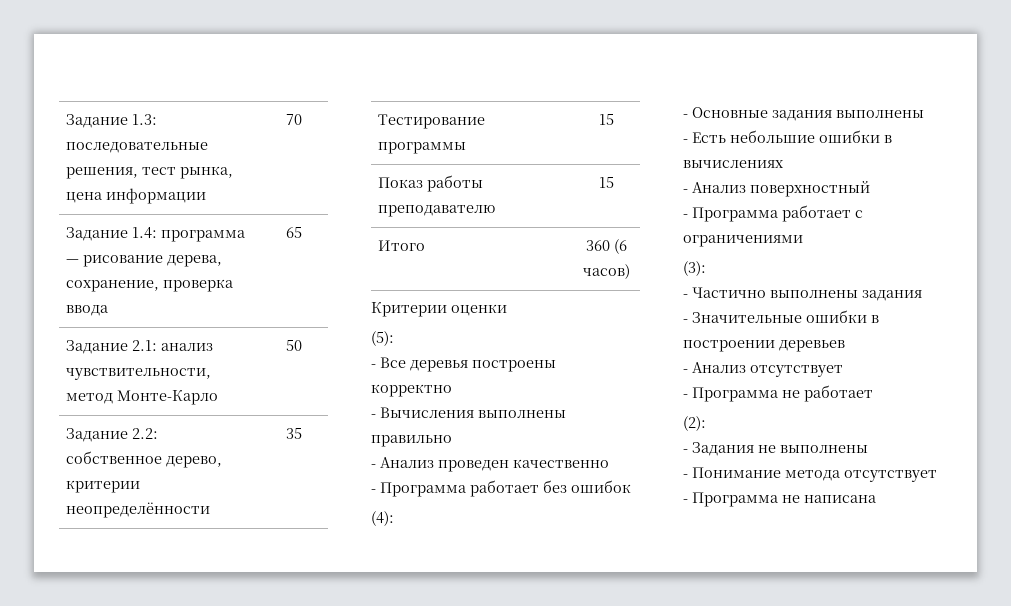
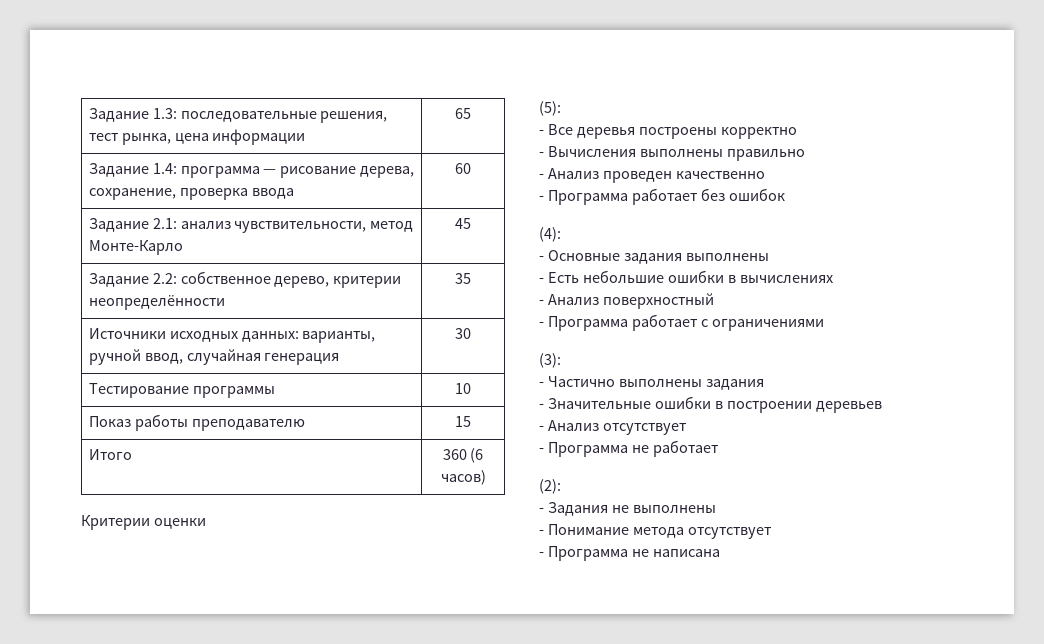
[286,114,302,125] 70 -> [455,108,471,119] 65
[286,227,302,238] 65 -> [455,163,471,174] 60
[286,340,302,351] 50 -> [455,218,471,229] 45
(302, 433) none -> [88,328,376,343] [88,349,340,365] [455,328,471,339] // Источники исходных данных: варианты, ручной ввод, случайная генерация | 30
[598,114,614,125] 15 -> [455,383,471,394] 10

